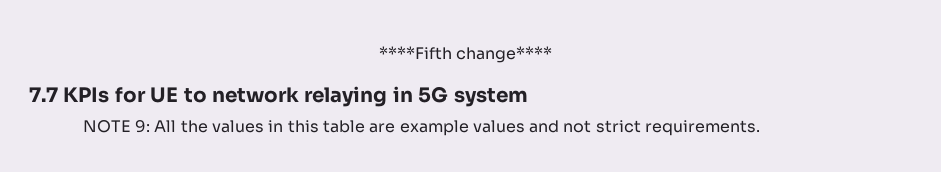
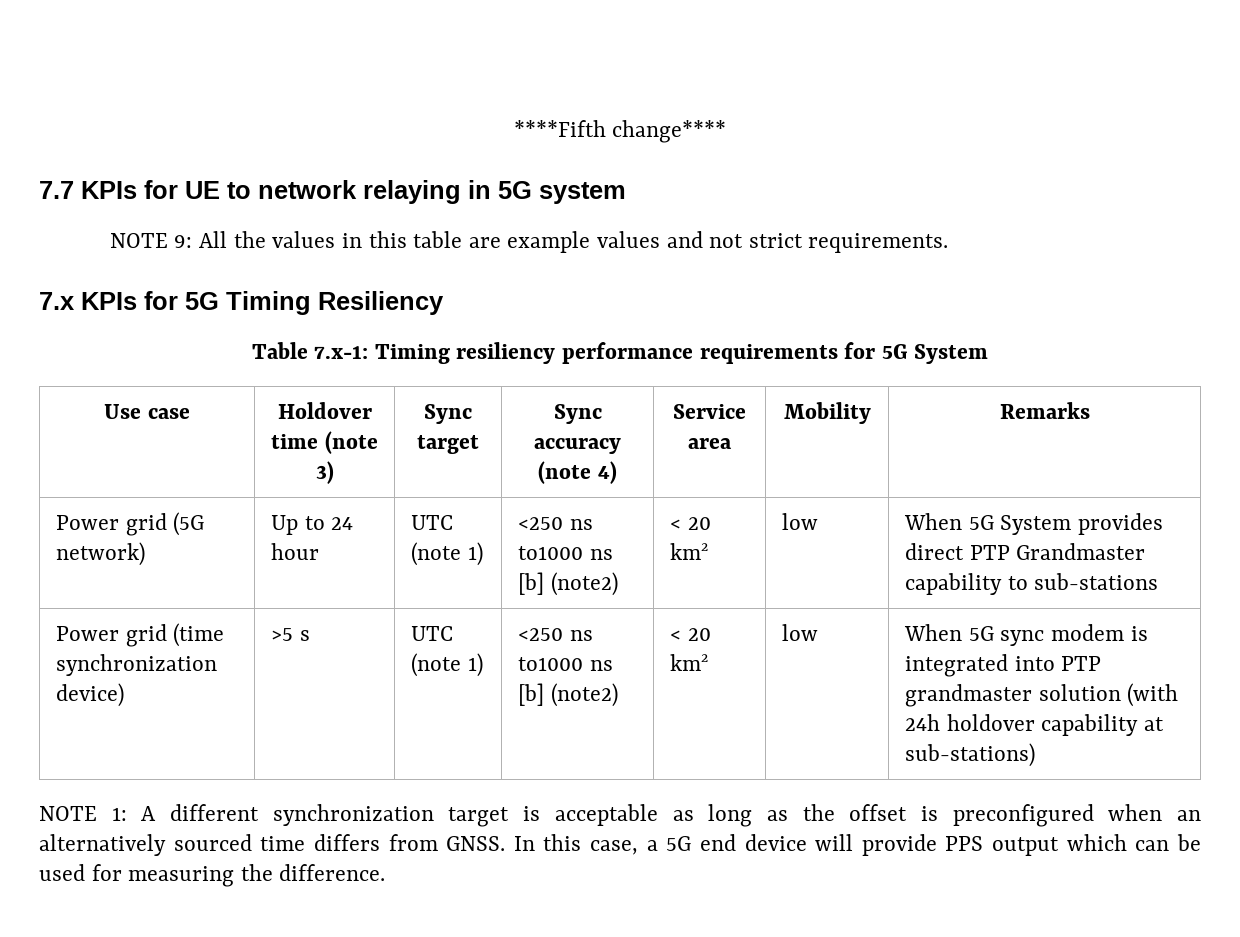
(761, 128) none -> [39,291,444,315] [251,342,989,364] [104,404,190,419] [277,402,372,419] [271,431,378,454] [315,461,334,484] [424,404,472,424] [417,435,479,454] [553,404,602,424] [534,438,621,454] [538,461,617,484] [673,404,746,419] [688,438,732,449] [783,402,871,424] [999,402,1090,419] [56,512,205,536] [56,542,146,566] [271,515,354,535] [271,543,320,560] [411,515,454,530] [411,542,483,566] [518,517,593,530] [518,546,613,560] [518,572,618,596] [670,517,711,530] [670,543,709,560] [782,513,819,530] [904,513,1163,535] [905,543,1146,560] [905,573,1159,595] [56,623,225,647] [56,654,218,676] [56,683,125,707] [271,628,310,641] [411,626,454,641] [411,653,483,677] [518,628,593,641] [518,657,613,671] [518,683,618,707] [670,628,711,641] [670,654,709,671] [782,624,819,641] [904,624,1148,646] [905,654,1102,677] [905,683,1179,707] [905,714,1164,736] [905,743,1036,767] [39,804,1201,827] [39,834,1201,856] [39,864,386,887] // 7.x KPIs for 5G Timing Resiliency // Table 7.x-1: Timing resiliency performance requirements for 5G System // Use case | Holdover time (note 3) | Sync target | Sync accuracy (note 4) | Service area | Mobility | Remarks // Power grid (5G network) | Up to 24 hour | UTC (note 1) | <250 ns to1000 ns [b] (note2) | < 20 km2 | low | When 5G System provides direct PTP Grandmaster capability to sub-stations // Power grid (time synchronization device) | >5 s | UTC (note 1) | <250 ns to1000 ns [b] (note2) | < 20 km2 | low | When 5G sync modem is integrated into PTP grandmaster solution (with 24h holdover capability at sub-stations) // NOTE 1: A different synchronization target is acceptable as long as the offset is preconfigured when an alternatively sourced time differs from GNSS. In this case, a 5G end device will provide PPS output which can be used for measuring the difference.

